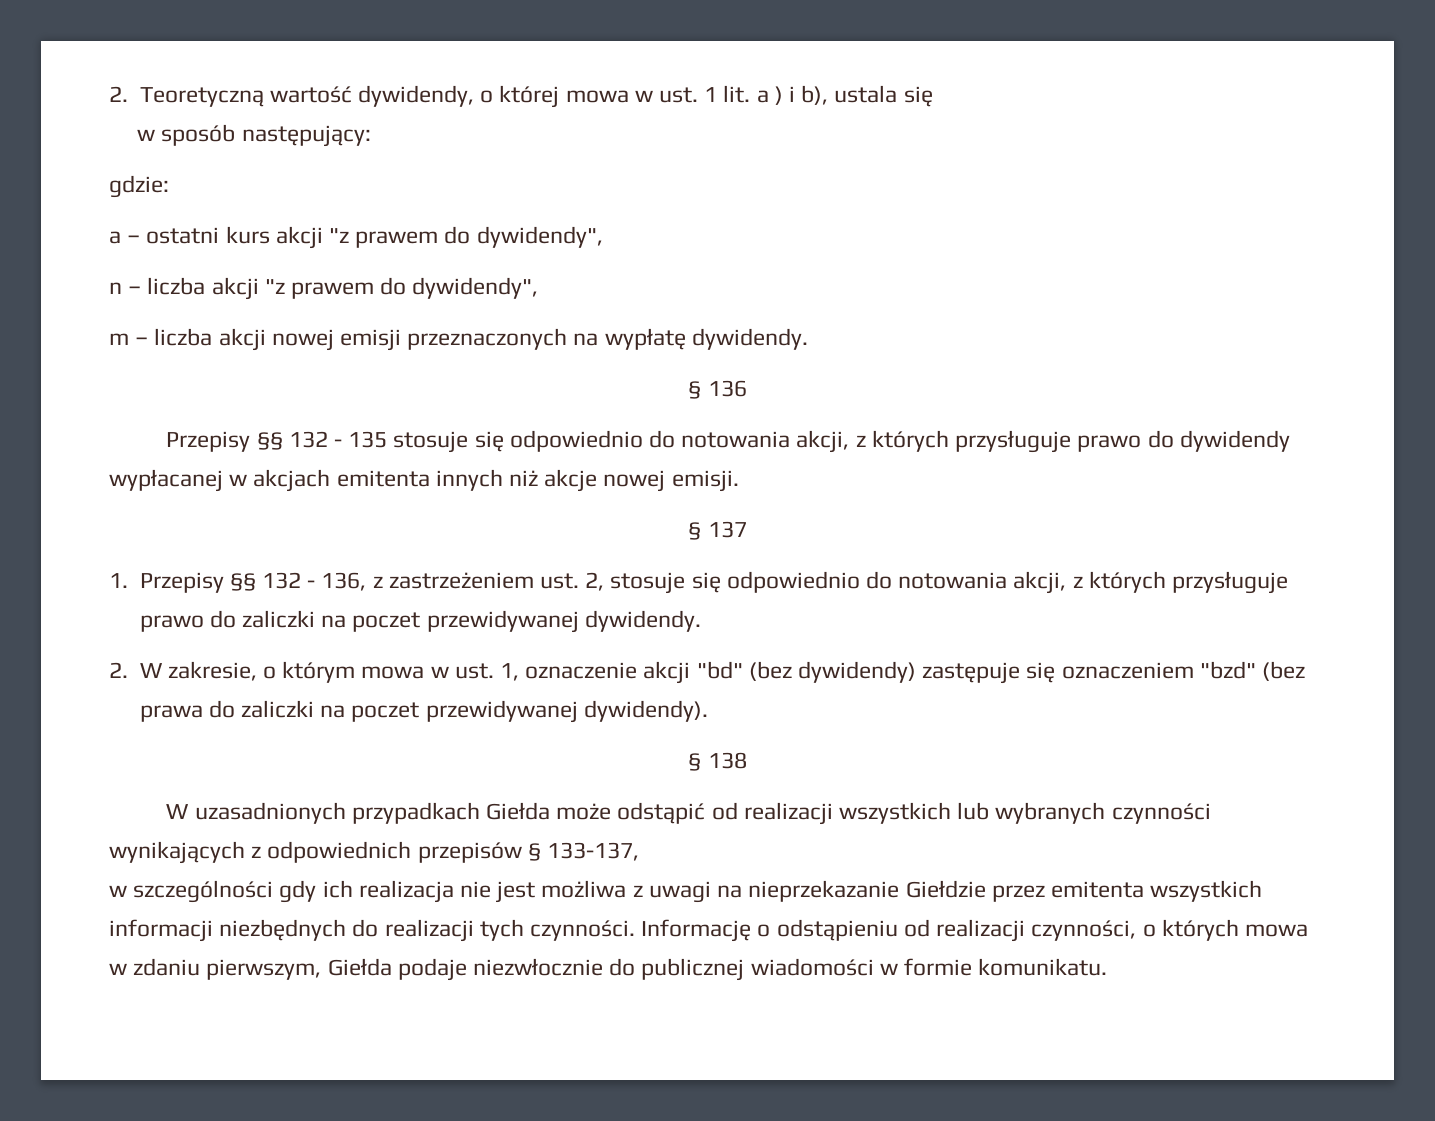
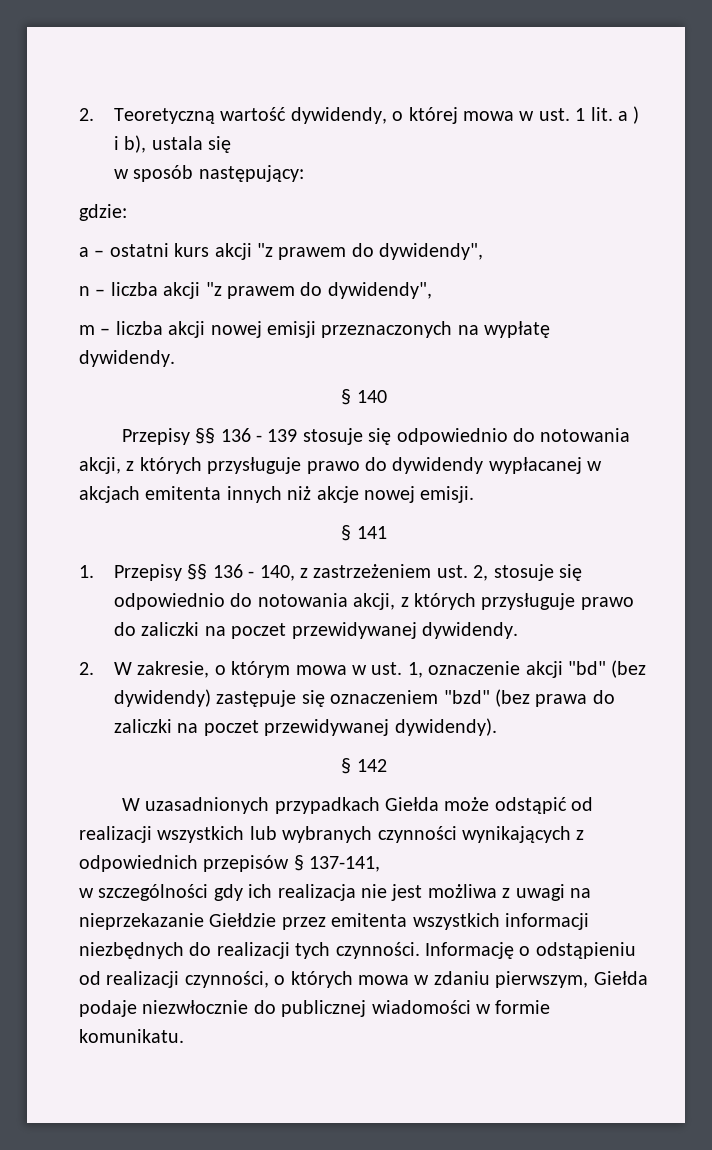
[707,380,747,397] [166,431,388,452] 136 // Przepisy §§ 132 - 135 -> [356,390,387,403] [121,428,298,445] 140 // Przepisy §§ 136 - 139
[707,521,747,538] 137 -> [356,526,387,539] 141
[261,572,367,591] 132 - 136, -> [212,564,295,581] 136 - 140,
[707,752,747,769] 138 -> [356,759,387,772] 142
[547,842,640,861] 133-137, -> [309,856,381,872] 137-141,

